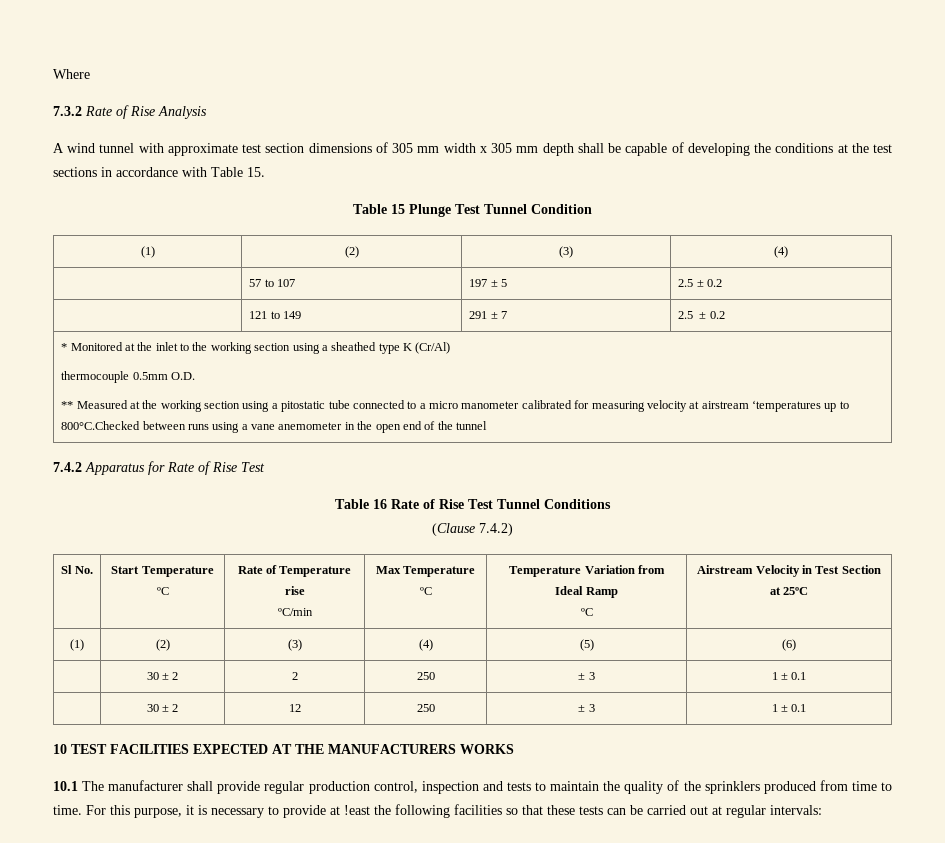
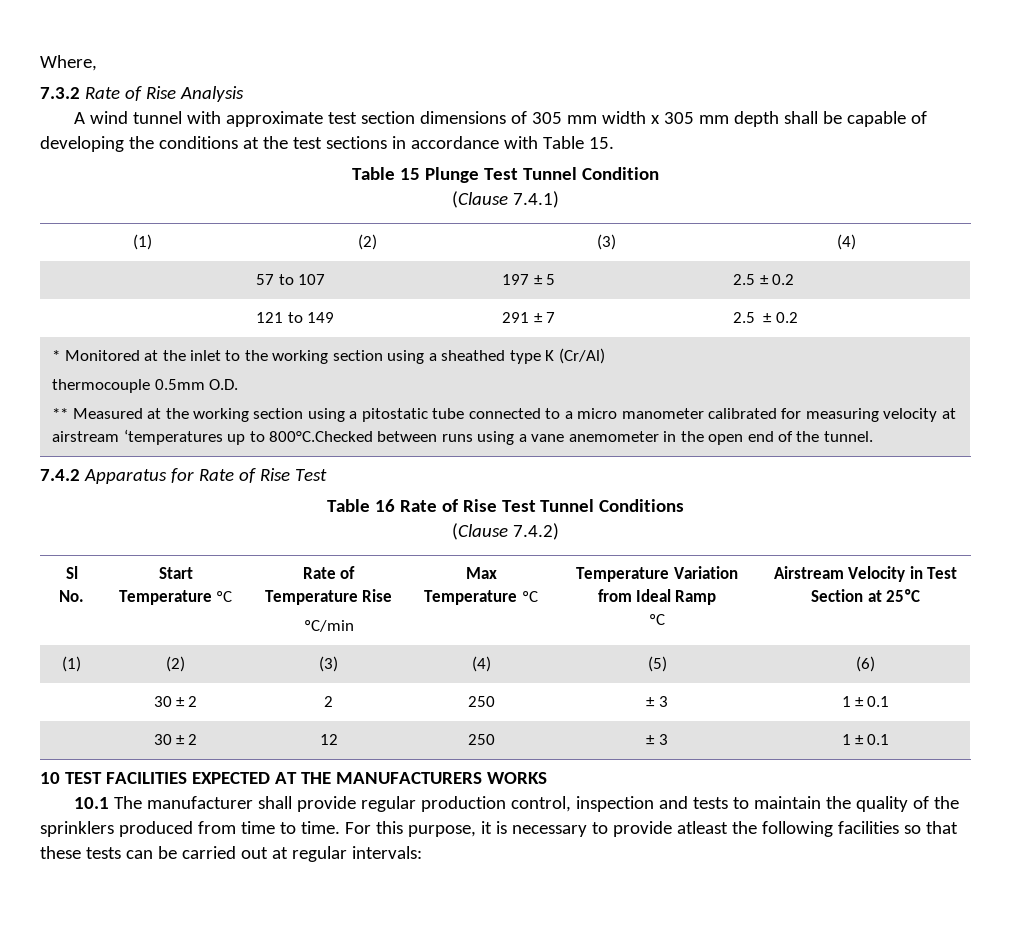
[53,69,90,79] Where -> [40,55,97,71] Where,
(592, 209) none -> [452,191,559,208] // (Clause 7.4.1)
[456,421,488,430] tunnel -> [823,431,873,442] tunnel.
[284,586,305,595] rise -> [362,589,393,602] Rise
[330,805,370,815] at !east -> [676,821,728,834] atleast

